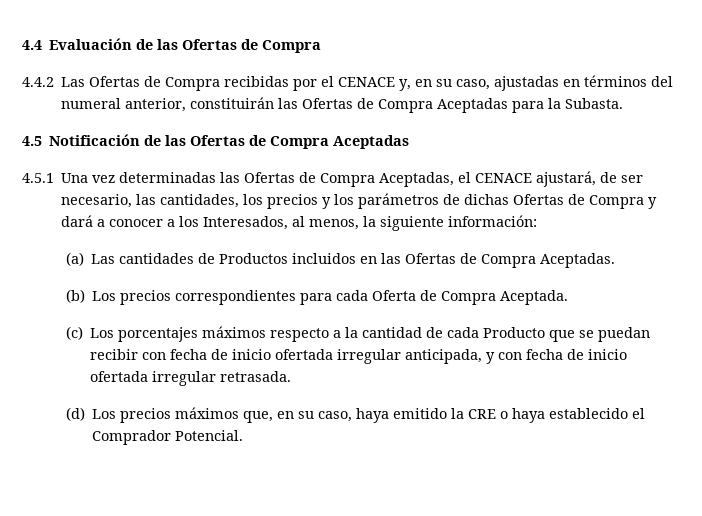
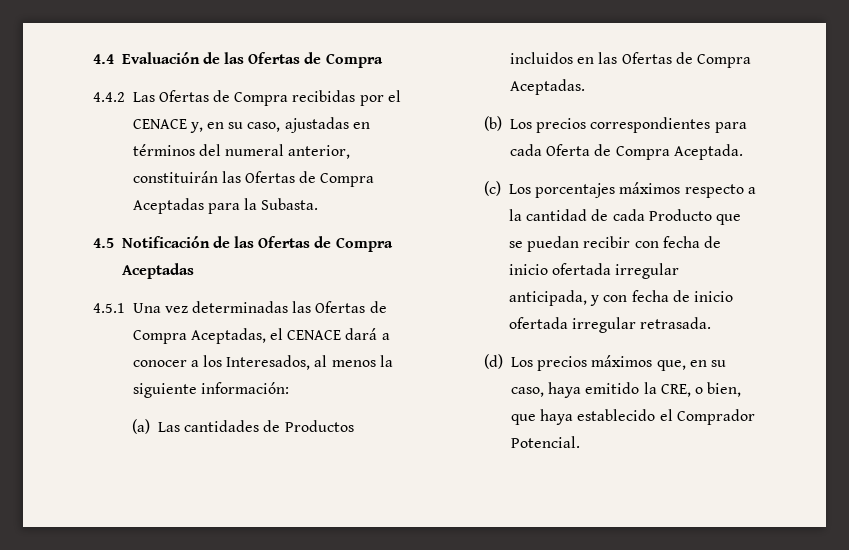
[536,171,644,187] [61,193,658,209] ajustará, de ser necesario, las cantidades, los precios y los parámetros de dichas Ofertas de Compra y -> (342, 335) none
[309,219,360,230] menos, -> [331,360,376,367] menos
[468,409,509,419] CRE o -> [660,382,742,397] [510,414,536,425] CRE, o bien, que

